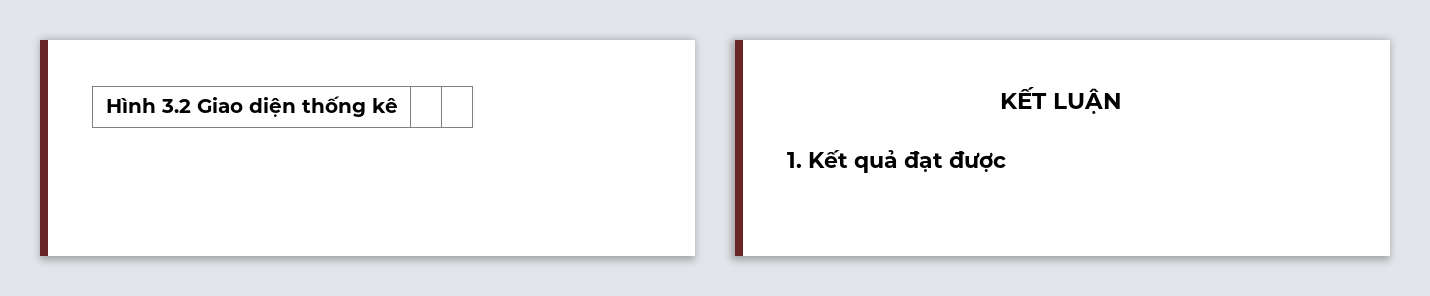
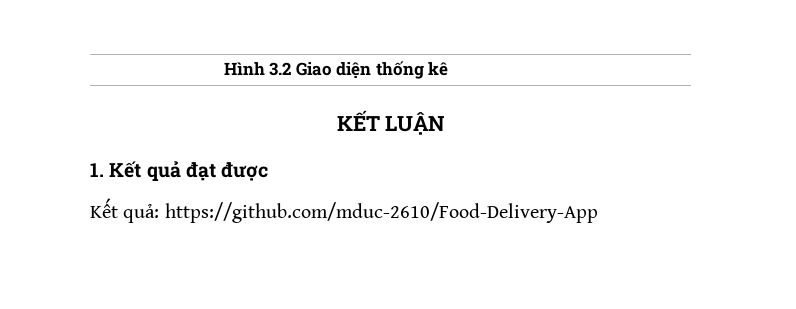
(1006, 162) none -> [90,198,598,223] // Kết quả: https://github.com/mduc-2610/Food-Delivery-App

